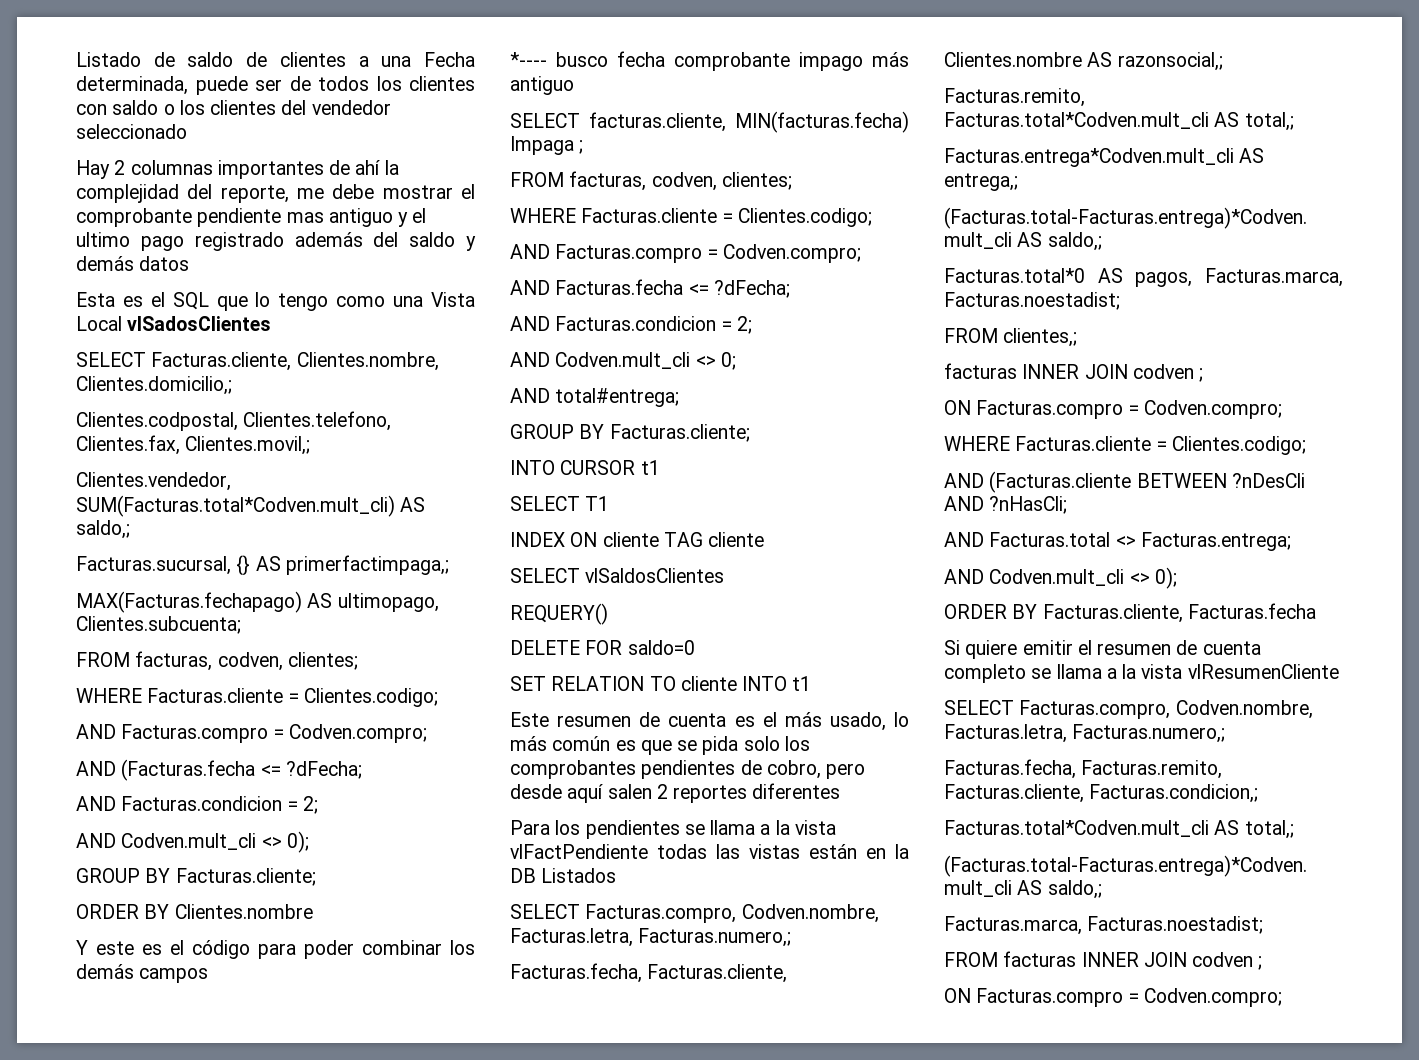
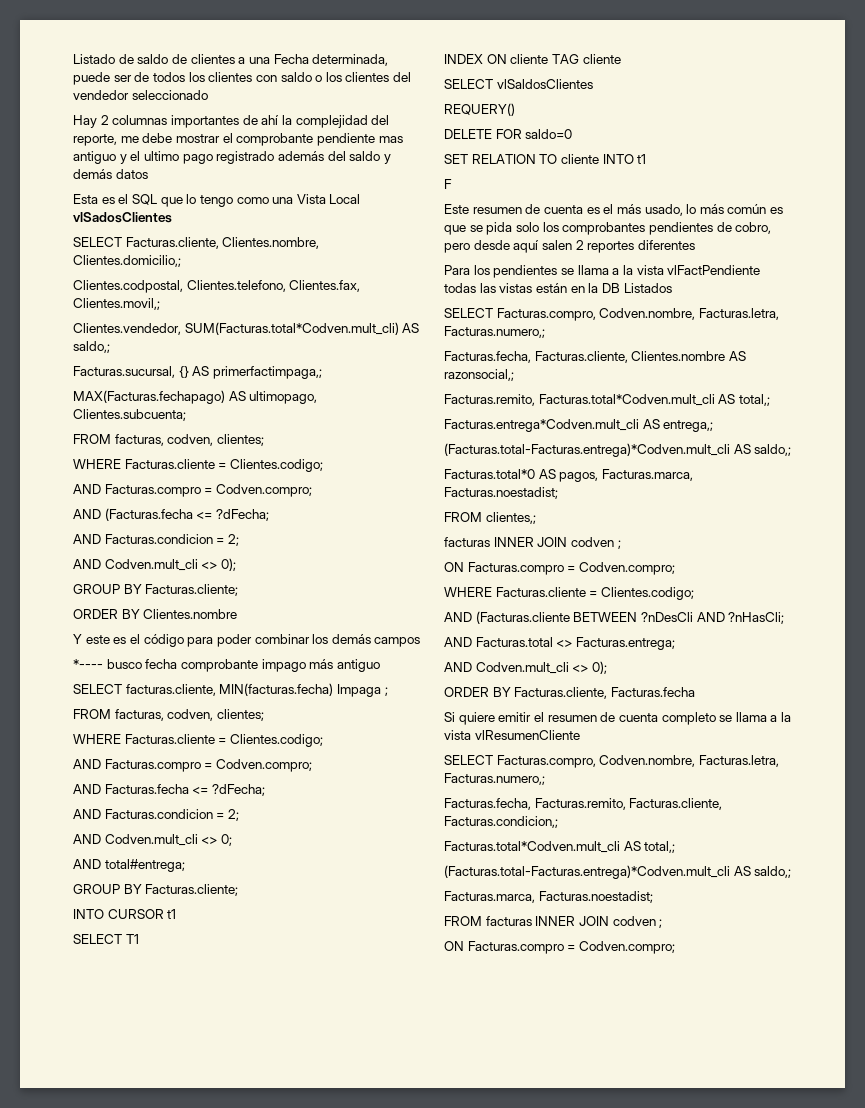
(812, 683) none -> [444,179,452,189] // F

